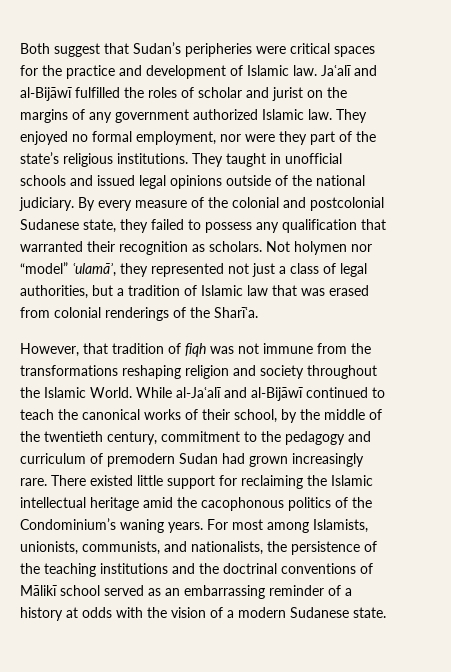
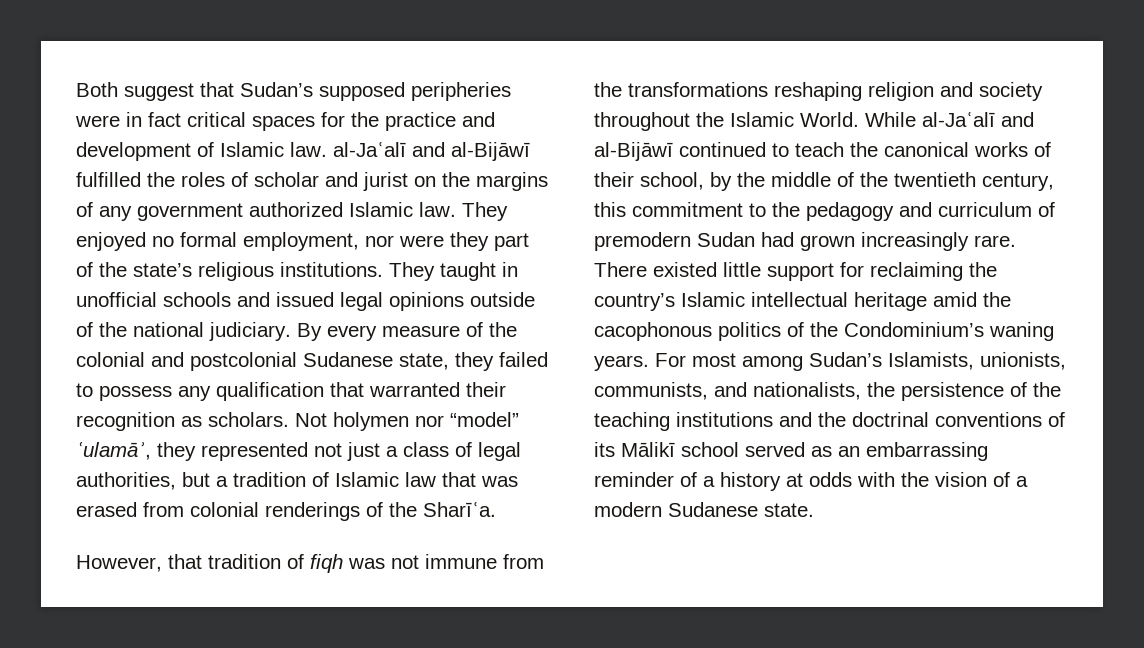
(181, 48) none -> [319,82,405,101] supposed
(286, 50) none -> [126,112,181,127] in fact
[321,65,351,76] Jaʿalī -> [333,141,406,157] al-Jaʿalī
(157, 438) none -> [594,202,626,217] this
(327, 480) none -> [594,293,675,311] country’s
(309, 527) none -> [809,352,882,367] Sudan’s
(373, 568) none -> [594,442,615,457] its

